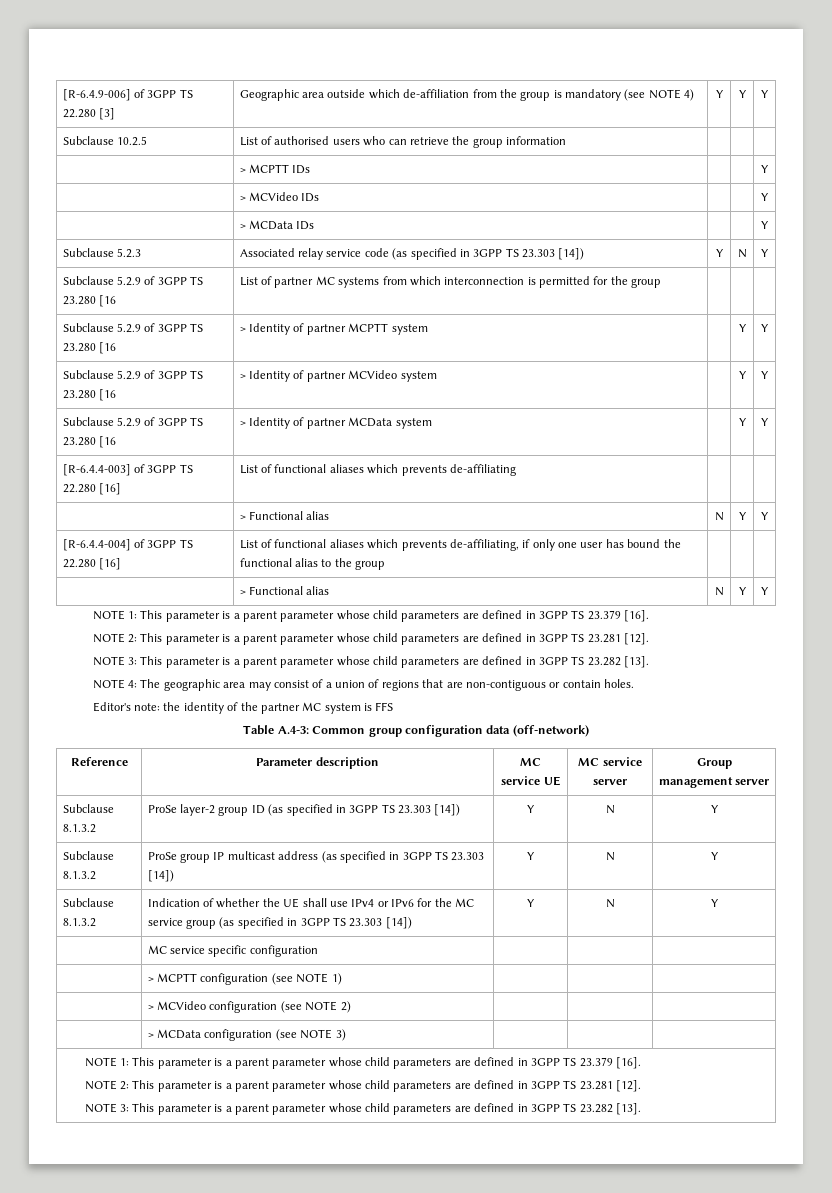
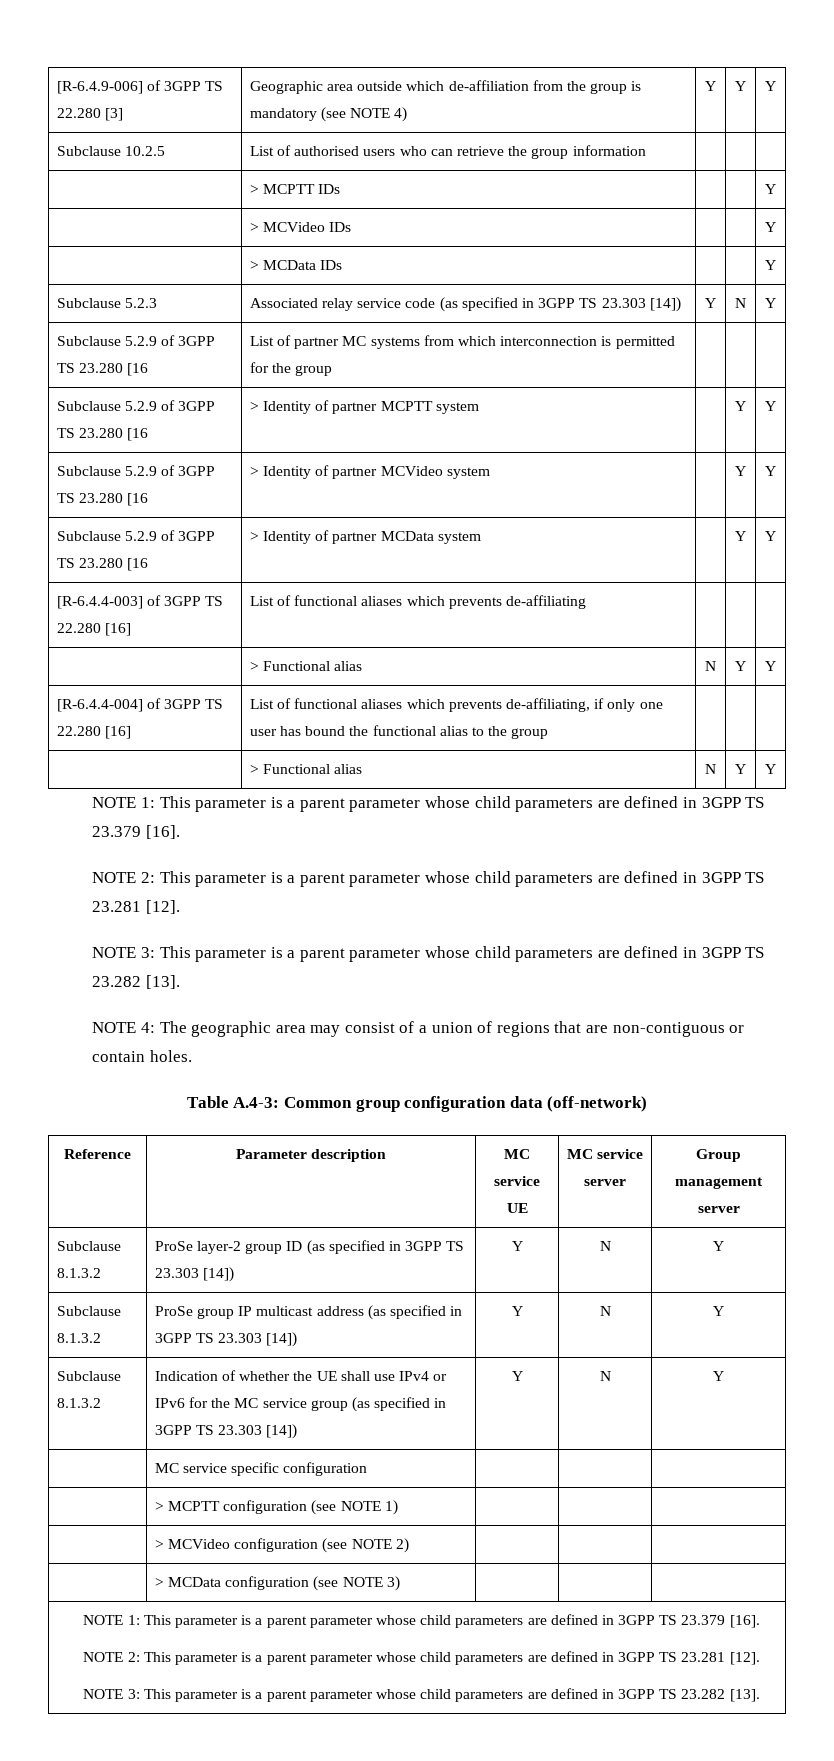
[92,702,394,714] // Editor's note: the identity of the partner MC system is FFS -> (192, 1056) none

